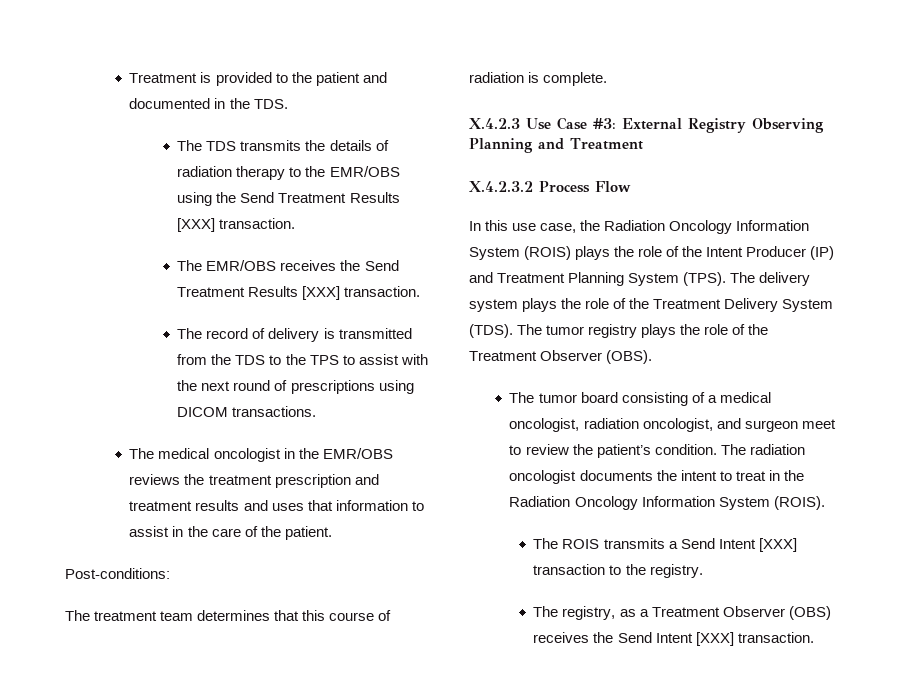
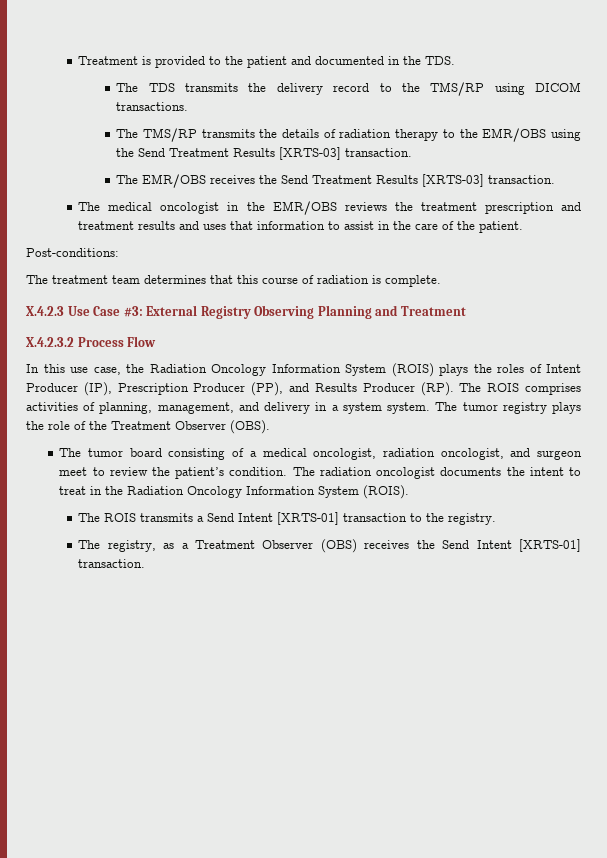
(326, 145) none -> [276,82,581,96] [116,102,189,111] [116,128,278,142] delivery record to the TMS/RP using DICOM transactions. // The TMS/RP transmits the
[177,218,216,232] [XXX] -> [279,147,342,160] [XRTS-03]
[302,286,421,300] [177,328,412,342] [177,354,428,365] [177,380,414,394] [177,406,317,417] [XXX] transaction. // The record of delivery is transmitted from the TDS to the TPS to assist with the next round of prescriptions using DICOM transactions. -> [422,174,556,187] [XRTS-03] transaction.
[638,246,835,260] [469,272,811,286] [469,298,834,312] [469,324,513,338] role of the Intent Producer (IP) and Treatment Planning System (TPS). The delivery system plays the role of the Treatment Delivery System (TDS). -> [497,364,581,373] [26,382,581,396] [26,402,431,414] roles of Intent Producer (IP), Prescription Producer (PP), and Results Producer (RP). The ROIS comprises activities of planning, management, and delivery in a system system.
[758,538,797,552] [XXX] -> [277,512,340,525] [XRTS-01]
[695,632,734,646] [XXX] -> [519,539,581,552] [XRTS-01]

